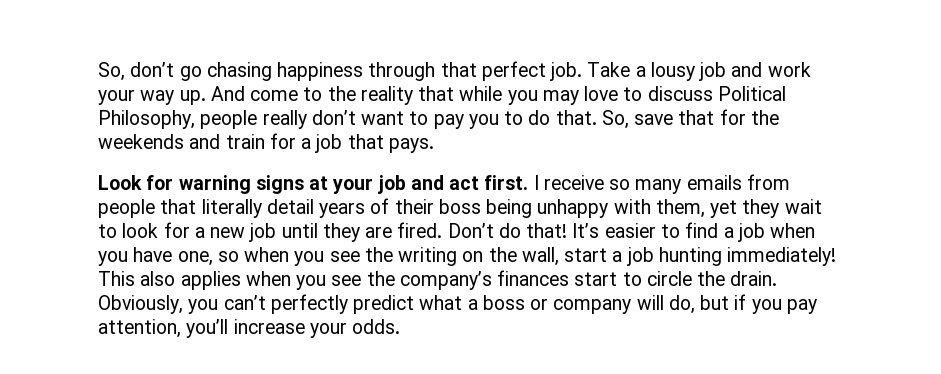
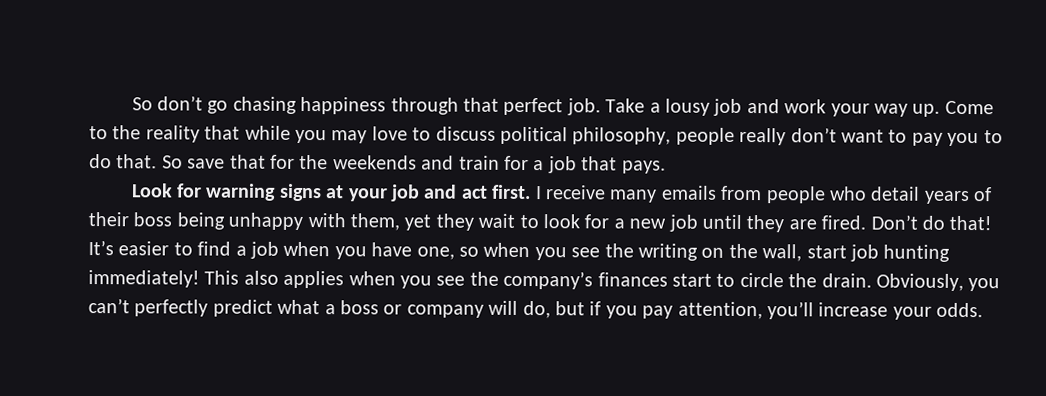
[98,62,125,81] So, -> [131,97,153,111] So
[210,86,299,101] And come -> [944,100,994,115] Come
[717,86,786,101] [98,110,195,129] Political Philosophy, -> [499,126,672,145] political philosophy,
[601,110,629,129] So, -> [161,155,183,169] So
[609,179,631,190] so -> (606, 192) none
[160,199,262,218] that literally -> [828,186,867,201] who
[612,251,623,262] a -> (847, 252) none

